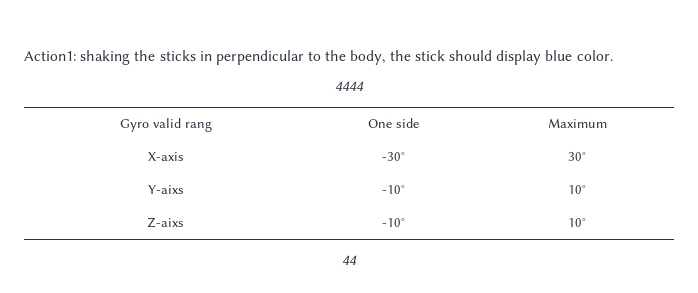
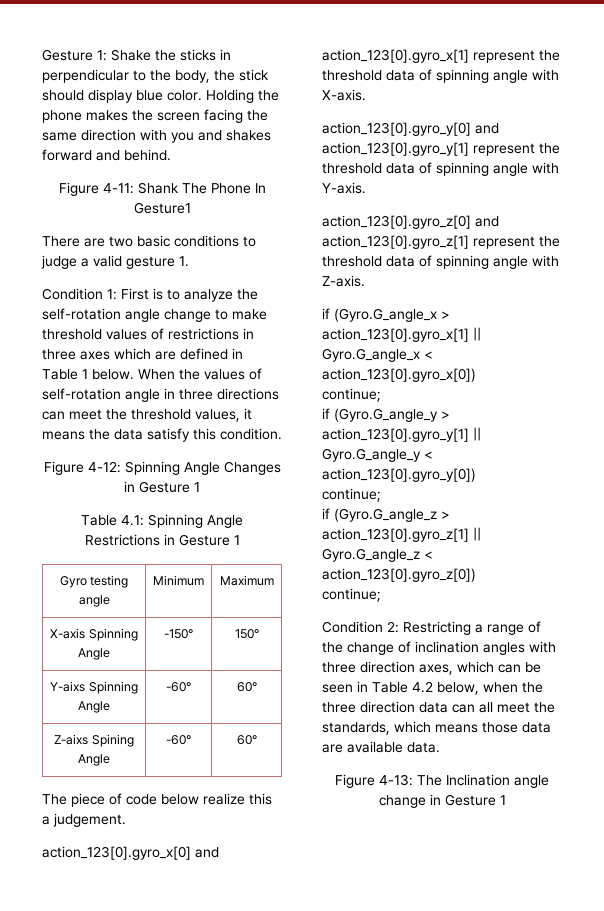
[24,50,131,65] Action1: shaking -> [42,49,151,61] Gesture 1: Shake
[335,81,364,91] [119,118,212,132] [368,118,419,128] [547,118,607,128] [147,152,184,161] [382,152,405,161] [568,152,586,161] [147,185,184,194] [382,185,405,194] [568,185,586,194] [147,217,184,228] [382,218,405,227] [568,218,586,227] [342,255,357,265] // 4444 // Gyro valid rang | One side | Maximum // X-axis | -30° | 30° // Y-aixs | -10° | 10° // Z-aixs | -10° | 10° // 44 -> [206,89,279,103] [42,109,268,123] [42,129,271,143] [42,149,171,161] [58,182,266,196] [133,202,191,214] [42,235,256,247] [41,255,189,269] [42,288,258,302] [42,308,267,322] [42,328,254,340] [42,348,243,360] [42,368,262,380] [42,388,279,402] [42,408,252,422] [42,428,282,442] [43,461,281,475] [124,481,200,493] [81,514,243,528] [84,534,240,546] [59,575,129,588] [78,595,110,607] [153,575,204,586] [219,575,274,586] [50,628,138,641] [78,648,110,660] [164,629,193,639] [234,629,259,639] [50,681,138,694] [78,701,110,713] [166,682,191,692] [236,682,257,692] [54,734,134,747] [78,754,110,766] [166,735,191,745] [236,735,257,745] [42,793,272,807] [42,813,126,827] [42,846,219,860] [322,49,560,63] [322,69,559,83] [322,89,366,101] [322,122,499,136] [322,142,560,156] [322,162,559,176] [322,182,366,194] [322,215,499,229] [322,235,560,249] [322,255,559,269] [322,275,365,287] [322,308,450,322] [322,327,481,342] [322,348,433,362] [322,368,476,382] [322,388,381,402] [322,408,450,422] [322,427,481,442] [322,448,433,462] [322,468,476,482] [322,488,381,502] [322,508,450,522] [322,527,481,542] [322,548,433,562] [322,568,476,582] [322,588,381,602] [322,621,541,635] [322,641,556,655] [322,661,541,675] [322,681,543,695] [322,701,555,713] [322,721,551,735] [322,741,440,753] [335,774,549,788] [378,794,506,808] Holding the phone makes the screen facing the same direction with you and shakes forward and behind. // Figure 4-11: Shank The Phone In Gesture1 // There are two basic conditions to judge a valid gesture 1. // Condition 1: First is to analyze the self-rotation angle change to make threshold values of restrictions in three axes which are defined in Table 1 below. When the values of self-rotation angle in three directions can meet the threshold values, it means the data satisfy this condition. // Figure 4-12: Spinning Angle Changes in Gesture 1 // Table 4.1: Spinning Angle Restrictions in Gesture 1 // Gyro testing angle | Minimum | Maximum // X-axis Spinning Angle | -150° | 150° // Y-aixs Spinning Angle | -60° | 60° // Z-aixs Spining Angle | -60° | 60° // The piece of code below realize this a judgement. // action_123[0].gyro_x[0] and action_123[0].gyro_x[1] represent the threshold data of spinning angle with X-axis. // action_123[0].gyro_y[0] and action_123[0].gyro_y[1] represent the threshold data of spinning angle with Y-axis. // action_123[0].gyro_z[0] and action_123[0].gyro_z[1] represent the threshold data of spinning angle with Z-axis. // if (Gyro.G_angle_x > action_123[0].gyro_x[1] || Gyro.G_angle_x < action_123[0].gyro_x[0]) // continue; // if (Gyro.G_angle_y > action_123[0].gyro_y[1] || Gyro.G_angle_y < action_123[0].gyro_y[0]) // continue; // if (Gyro.G_angle_z > action_123[0].gyro_z[1] || Gyro.G_angle_z < action_123[0].gyro_z[0]) // continue; // Condition 2: Restricting a range of the change of inclination angles with three direction axes, which can be seen in Table 4.2 below, when the three direction data can all meet the standards, which means those data are available data. // Figure 4-13: The Inclination angle change in Gesture 1

